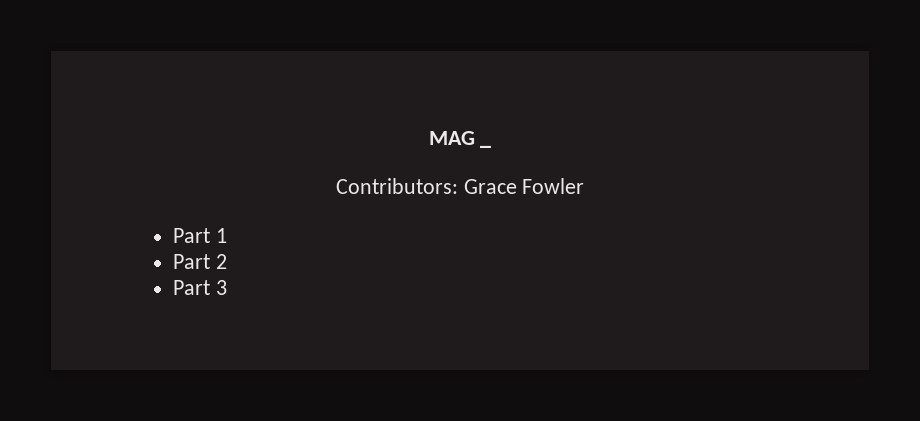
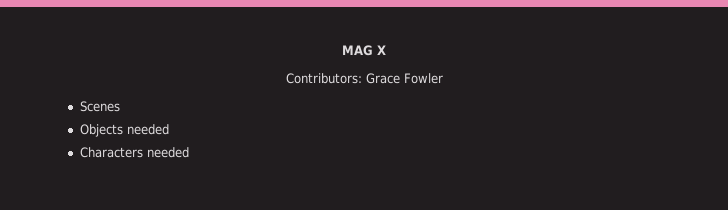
[480,145,492,148] _ -> [377,45,386,55] X
[173,228,228,243] [173,254,228,269] [173,280,228,295] Part 1 // Part 2 // Part 3 -> [79,101,120,112] [79,124,169,137] [79,147,189,158] Scenes // Objects needed // Characters needed

